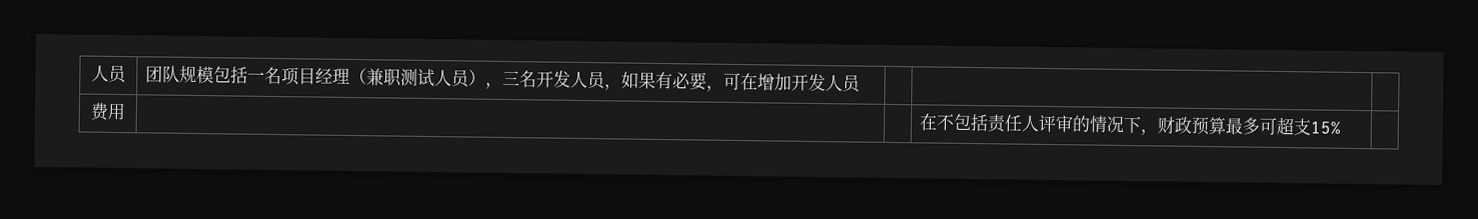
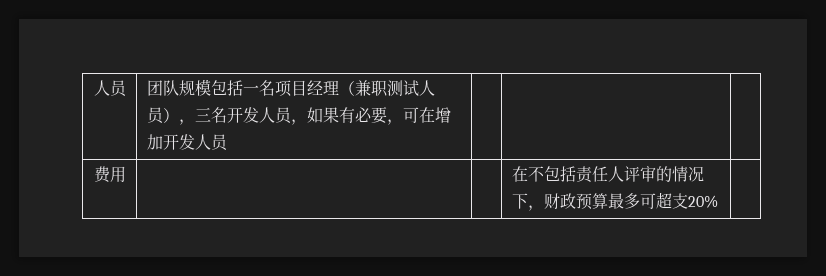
[1310,121,1342,135] 15% -> [687,195,718,208] 20%

